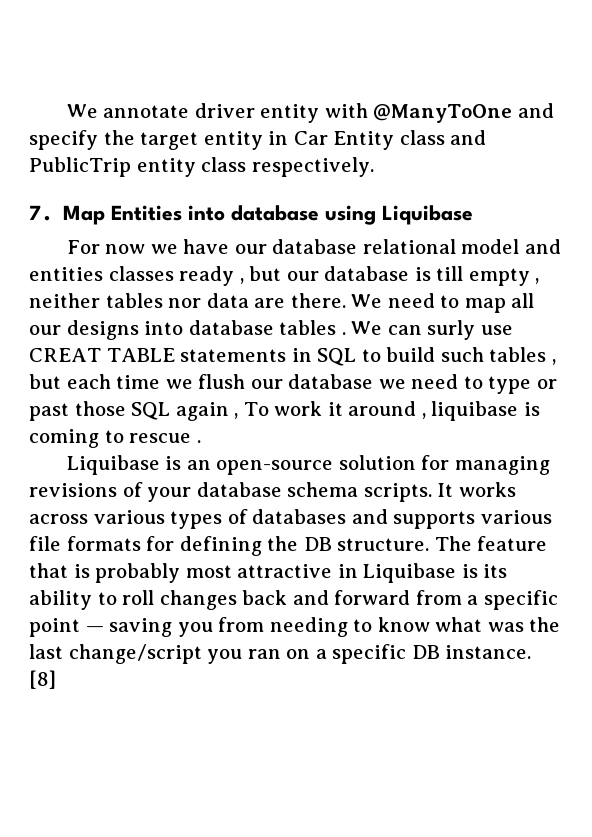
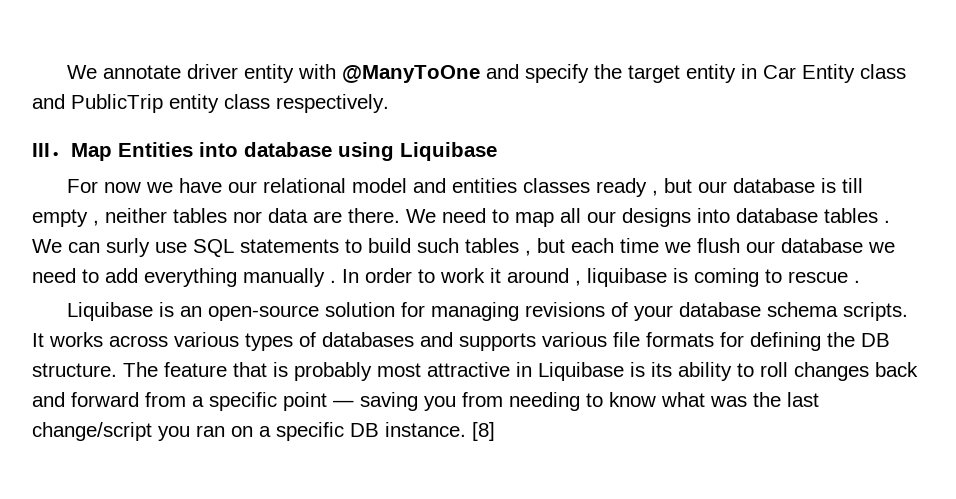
[29,205,41,220] 7 -> [32,143,50,157] III
[272,239,358,254] database -> (258, 187) none
[29,348,357,366] CREAT TABLE statements in SQL -> [193,239,339,257] SQL statements
[488,376,557,394] [29,401,269,421] type or past those SQL again , To -> [105,268,435,287] add everything manually . In order to

